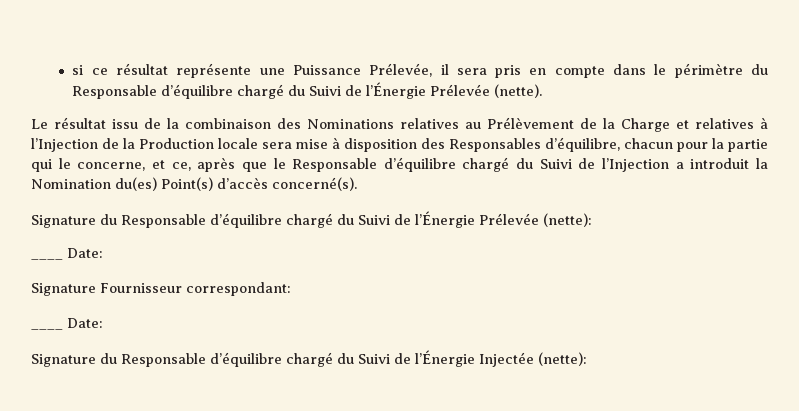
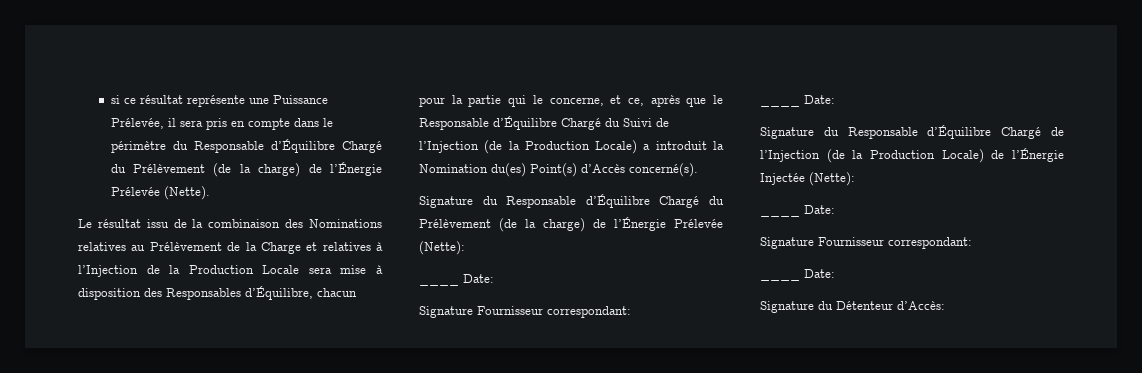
[161,82,543,99] d’équilibre chargé du Suivi de l’Énergie Prélevée (nette). -> [270,139,382,153] [110,162,382,177] [110,186,210,200] d’Équilibre Chargé du Prélèvement (de la charge) de l’Énergie Prélevée (Nette).
[218,138,258,149] locale -> [262,265,300,274] Locale
[545,137,620,152] d’équilibre, -> [245,286,313,300] d’Équilibre,
[383,157,510,172] d’équilibre chargé -> [493,116,601,130] d’Équilibre Chargé
(670, 165) none -> [484,140,638,154] (de la Production Locale)
[217,177,268,189] d’accès -> [581,164,625,173] d’Accès
[210,211,592,228] d’équilibre chargé du Suivi de l’Énergie Prélevée (nette): -> [585,194,724,208] [419,217,723,232] [419,241,465,255] d’Équilibre Chargé du Prélèvement (de la charge) de l’Énergie Prélevée (Nette):
[210,350,587,367] d’équilibre chargé du Suivi de l’Énergie Injectée (nette): -> [927,125,1064,139] [760,148,1064,163] [760,172,855,186] [760,214,800,217] [804,205,835,214] [760,237,972,249] [760,278,800,281] [804,269,835,278] [760,301,945,313] d’Équilibre Chargé de l’Injection (de la Production Locale) de l’Énergie Injectée (Nette): // ____ Date: // Signature Fournisseur correspondant: // ____ Date: // Signature du Détenteur d’Accès:

